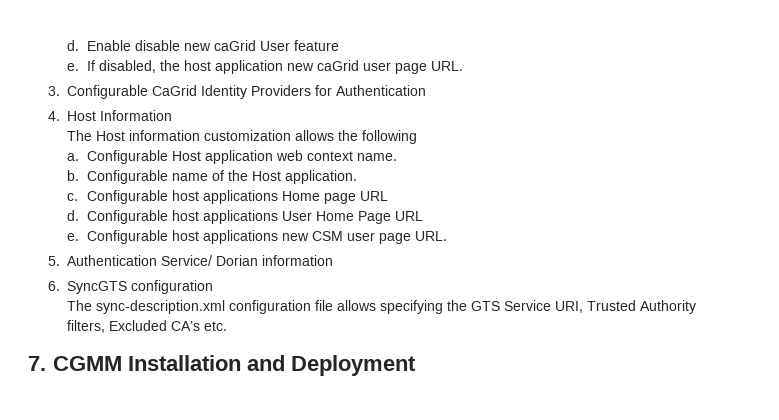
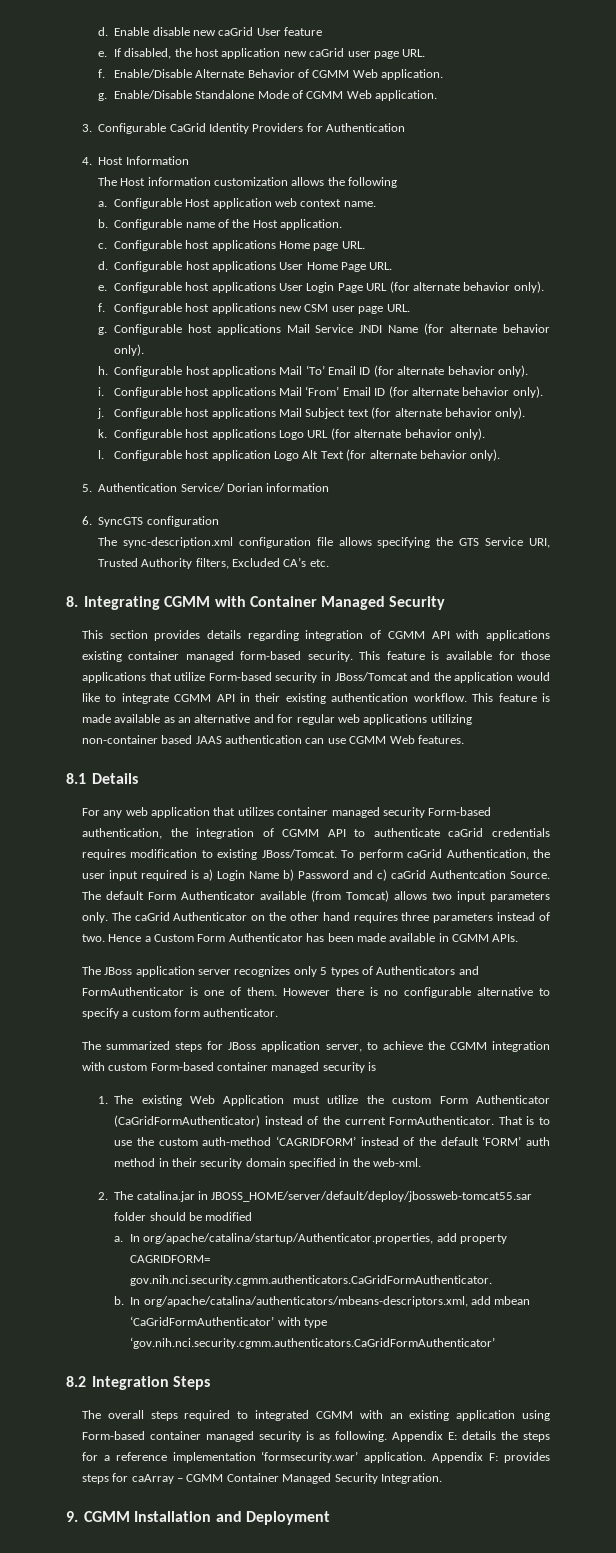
(464, 66) none -> [97,69,444,80] [97,90,438,101] // f. Enable/Disable Alternate Behavior of CGMM Web application. // g. Enable/Disable Standalone Mode of CGMM Web application.
[360,191,389,201] URL -> [341,241,365,249] URL.
[395,211,424,221] [67,233,80,241] URL // e. -> [369,262,393,270] [97,281,544,293] [97,303,105,312] URL. // e. Configurable host applications User Login Page URL (for alternate behavior only). // f.
(448, 236) none -> [97,323,550,335] [113,344,144,356] [97,365,528,377] [97,386,543,398] [96,407,526,419] [97,428,485,440] [97,449,501,461] // g. Configurable host applications Mail Service JNDI Name (for alternate behavior only). // h. Configurable host applications Mail ‘To’ Email ID (for alternate behavior only). // i. Configurable host applications Mail ‘From’ Email ID (for alternate behavior only). // j. Configurable host applications Mail Subject text (for alternate behavior only). // k. Configurable host applications Logo URL (for alternate behavior only). // l. Configurable host application Logo Alt Text (for alternate behavior only).
[28,356,46,371] 7. -> [66,596,446,610] [81,630,550,641] [81,651,550,662] [81,672,550,683] [81,693,551,704] [81,714,472,725] [81,735,464,744] [66,773,139,784] [81,807,492,818] [81,828,550,839] [81,849,551,860] [81,869,550,881] [81,890,550,902] [81,912,550,923] [81,933,519,942] [81,966,479,977] [81,987,550,998] [81,1008,279,1019] [81,1041,550,1052] [81,1062,377,1073] [97,1095,550,1106] [114,1115,550,1127] [114,1136,550,1146] [114,1158,422,1169] [97,1191,533,1202] [114,1212,253,1221] [113,1233,507,1244] [129,1255,210,1263] [129,1275,492,1286] [113,1296,531,1307] [130,1316,327,1328] [130,1337,496,1349] [66,1376,211,1390] [81,1410,550,1421] [81,1431,550,1442] [81,1451,551,1463] [81,1473,442,1484] [66,1511,78,1522] 8. Integrating CGMM with Container Managed Security // This section provides details regarding integration of CGMM API with applications existing container managed form-based security. This feature is available for those applications that utilize Form-based security in JBoss/Tomcat and the application would like to integrate CGMM API in their existing authentication workflow. This feature is made available as an alternative and for regular web applications utilizing non-container based JAAS authentication can use CGMM Web features. // 8.1 Details // For any web application that utilizes container managed security Form-based authentication, the integration of CGMM API to authenticate caGrid credentials requires modification to existing JBoss/Tomcat. To perform caGrid Authentication, the user input required is a) Login Name b) Password and c) caGrid Authentcation Source. The default Form Authenticator available (from Tomcat) allows two input parameters only. The caGrid Authenticator on the other hand requires three parameters instead of two. Hence a Custom Form Authenticator has been made available in CGMM APIs. // The JBoss application server recognizes only 5 types of Authenticators and FormAuthenticator is one of them. However there is no configurable alternative to specify a custom form authenticator. // The summarized steps for JBoss application server, to achieve the CGMM integration with custom Form-based container managed security is // 1. The existing Web Application must utilize the custom Form Authenticator (CaGridFormAuthenticator) instead of the current FormAuthenticator. That is to use the custom auth-method ‘CAGRIDFORM’ instead of the default ‘FORM’ auth method in their security domain specified in the web-xml. // 2. The catalina.jar in JBOSS_HOME/server/default/deploy/jbossweb-tomcat55.sar folder should be modified // a. In org/apache/catalina/startup/Authenticator.properties, add property CAGRIDFORM= gov.nih.nci.security.cgmm.authenticators.CaGridFormAuthenticator. // b. In org/apache/catalina/authenticators/mbeans-descriptors.xml, add mbean ‘CaGridFormAuthenticator’ with type ‘gov.nih.nci.security.cgmm.authenticators.CaGridFormAuthenticator’ // 8.2 Integration Steps // The overall steps required to integrated CGMM with an existing application using Form-based container managed security is as following. Appendix E: details the steps for a reference implementation ‘formsecurity.war’ application. Appendix F: provides steps for caArray – CGMM Container Managed Security Integration. // 9.

